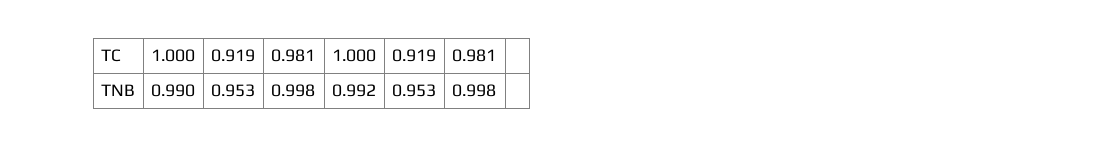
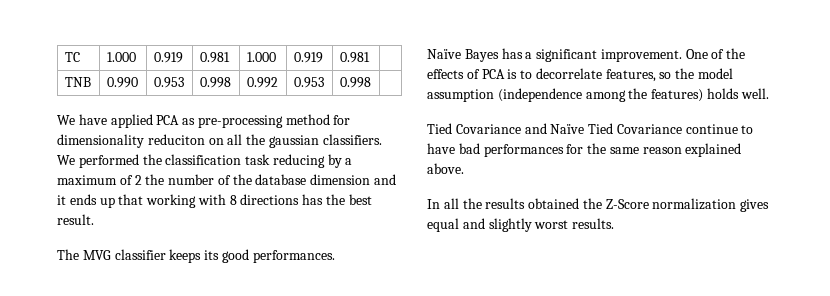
(496, 90) none -> [57,114,351,128] [57,134,382,148] [57,154,353,168] [57,174,397,185] [57,194,372,208] [57,214,94,225] [57,249,335,263] [427,48,746,62] [427,68,734,82] [427,88,769,102] [427,123,754,134] [427,143,742,157] [427,163,464,174] [427,198,770,212] [427,218,615,232] // We have applied PCA as pre-processing method for dimensionality reduciton on all the gaussian classifiers. We performed the classification task reducing by a maximum of 2 the number of the database dimension and it ends up that working with 8 directions has the best result. // The MVG classifier keeps its good performances. // Naïve Bayes has a significant improvement. One of the effects of PCA is to decorrelate features, so the model assumption (independence among the features) holds well. // Tied Covariance and Naïve Tied Covariance continue to have bad performances for the same reason explained above. // In all the results obtained the Z-Score normalization gives equal and slightly worst results.

